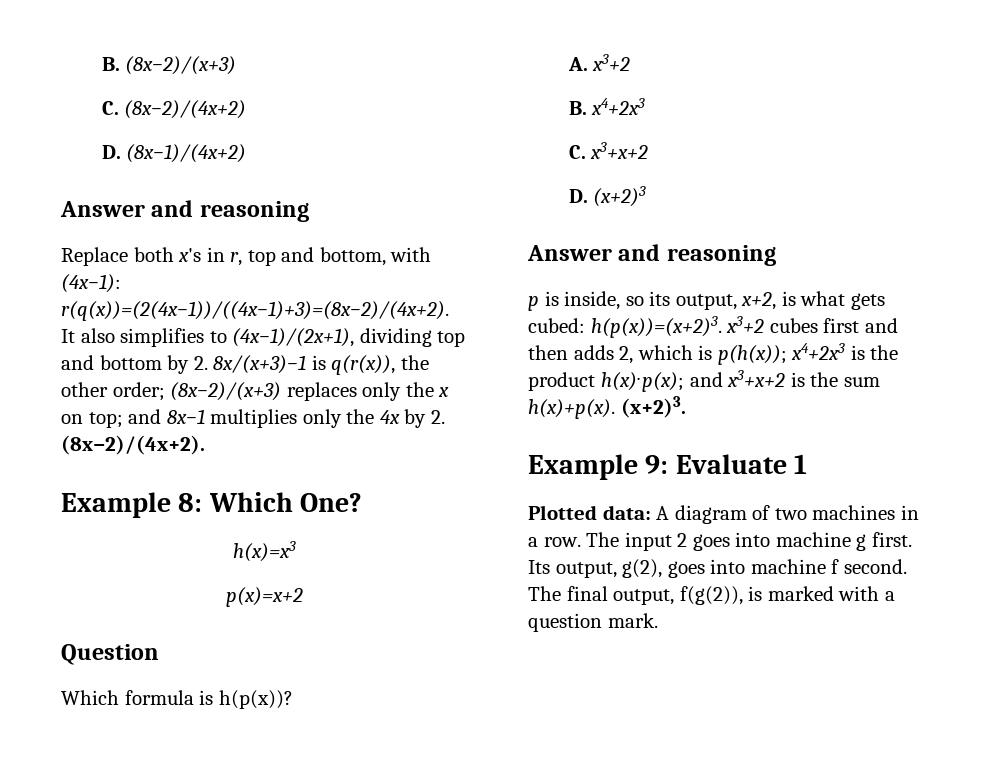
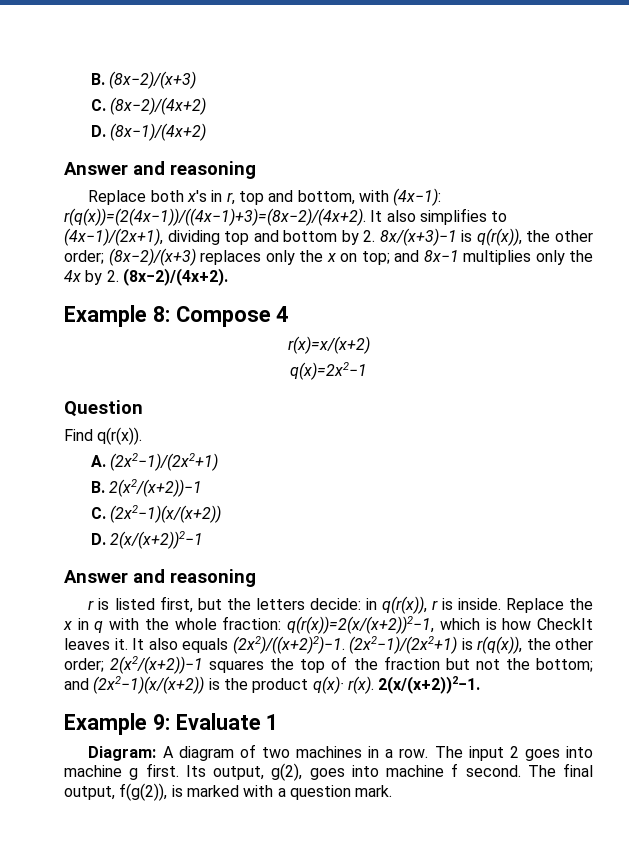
[208,492,363,512] [232,541,296,562] [225,587,303,607] [61,644,159,665] [61,690,293,709] Which One? // h(x)=x3 // p(x)=x+2 // Question // Which formula is h(p(x))? -> [175,306,289,327] [287,336,370,354] [290,362,367,380] [64,400,143,417] [64,427,143,445] Compose 4 // r(x)=x/(x+2) // q(x)=2x2−1 // Question // Find q(r(x)).
[592,54,631,71] [568,98,646,115] [568,142,649,159] [568,186,647,207] [527,244,776,266] [528,291,885,311] [528,316,898,338] [528,343,899,365] [528,370,880,392] [528,396,686,419] x3+2 // B. x4+2x3 // C. x3+x+2 // D. (x+2)3 // Answer and reasoning // p is inside, so its output, x+2, is what gets cubed: h(p(x))=(x+2)3. x3+2 cubes first and then adds 2, which is p(h(x)); x4+2x3 is the product h(x)· p(x); and x3+x+2 is the sum h(x)+p(x). (x+2)3. -> [110,453,219,471] [91,479,203,497] [91,505,222,523] [91,531,204,549] [64,569,256,587] [88,596,593,614] [63,616,594,634] [64,636,593,654] [64,656,593,674] [64,676,481,694] (2x2−1)/(2x2+1) // B. 2(x2/(x+2))−1 // C. (2x2−1)(x/(x+2)) // D. 2(x/(x+2))2−1 // Answer and reasoning // r is listed first, but the letters decide: in q(r(x)), r is inside. Replace the x in q with the whole fraction: q(r(x))=2(x/(x+2))2−1, which is how CheckIt leaves it. It also equals (2x2)/((x+2)2)−1. (2x2−1)/(2x2+1) is r(q(x)), the other order; 2(x2/(x+2))−1 squares the top of the fraction but not the bottom; and (2x2−1)(x/(x+2)) is the product q(x)· r(x). 2(x/(x+2))2−1.
[528,505,651,520] Plotted data: -> [88,746,157,761] Diagram:

